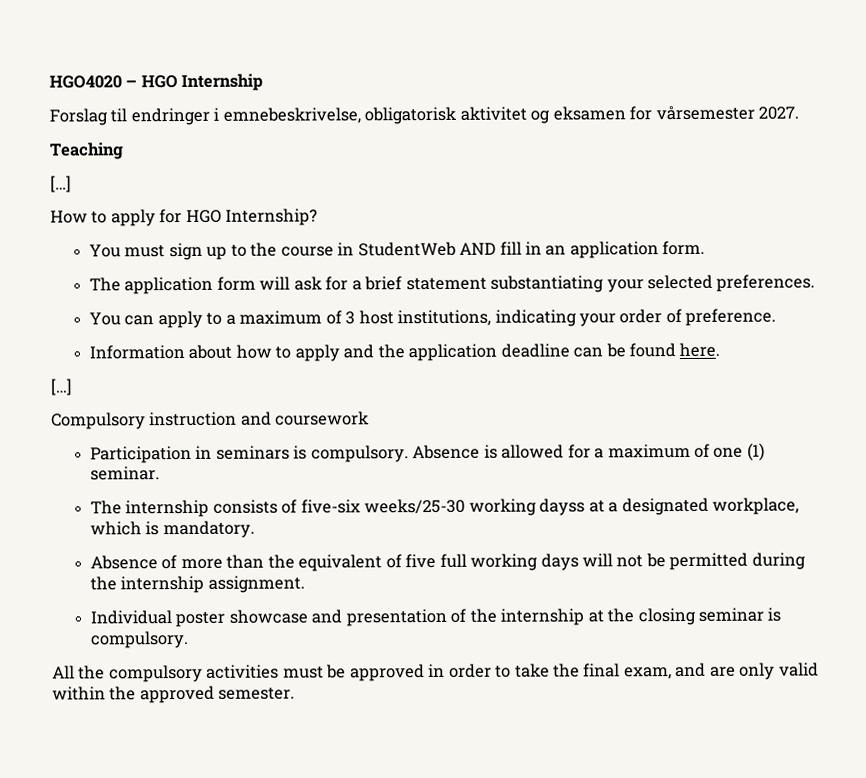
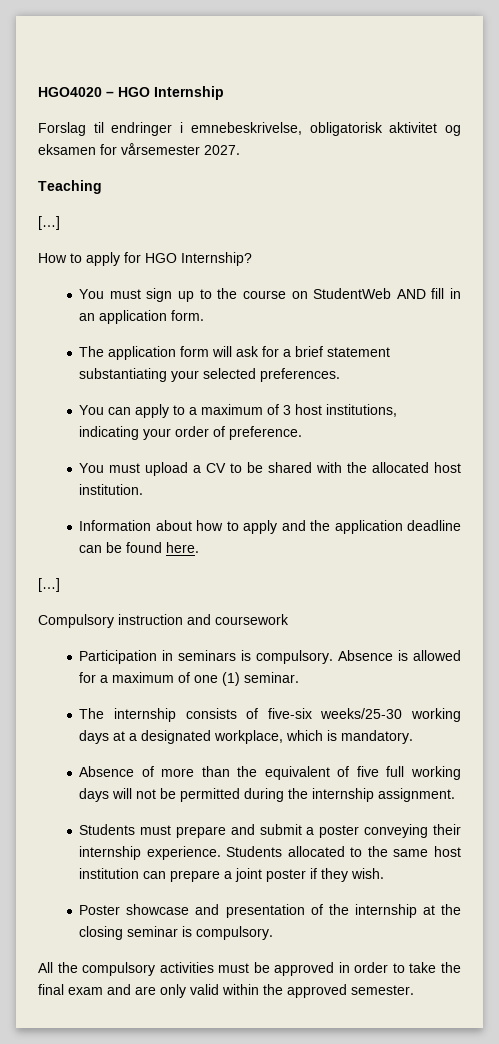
[337,242,355,256] in -> [291,291,308,299] on
(777, 317) none -> [79,462,461,476] [79,484,144,495] // You must upload a CV to be shared with the allocated host institution.
[539,498,586,516] dayss -> [79,730,110,744] days
[89,610,226,628] Individual poster -> [79,824,462,838] [79,846,461,860] [79,868,385,882] [79,905,121,915] Students must prepare and submit a poster conveying their internship experience. Students allocated to the same host institution can prepare a joint poster if they wish. // Poster
[623,667,672,680] exam, -> [68,987,103,995] exam

